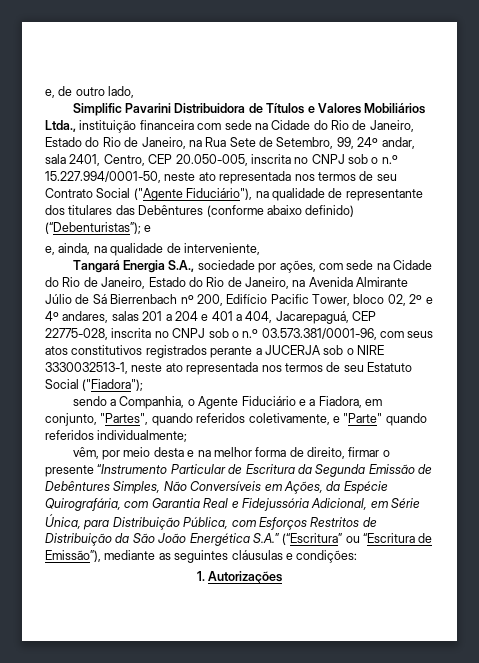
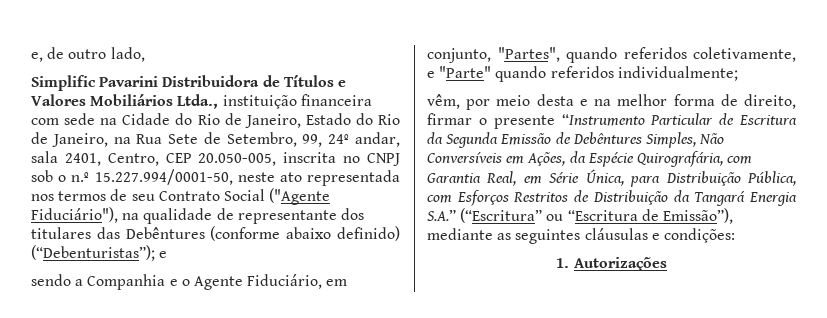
[45,243,260,256] [72,260,433,273] [45,277,409,289] [45,294,433,306] [45,311,377,324] [45,328,434,340] [45,345,384,358] [45,362,412,375] [45,379,144,391] [72,396,362,409] e, ainda, na qualidade de interveniente, // Tangará Energia S.A., sociedade por ações, com sede na Cidade do Rio de Janeiro, Estado do Rio de Janeiro, na Avenida Almirante Júlio de Sá Bierrenbach nº 200, Edifício Pacific Tower, bloco 02, 2º e 4º andares, salas 201 a 204 e 401 a 404, Jacarepaguá, CEP 22775-028, inscrita no CNPJ sob o n.º 03.573.381/0001-96, com seus atos constitutivos registrados perante a JUCERJA sob o NIRE 3330032513-1, neste ato representada nos termos de seu Estatuto Social ("Fiadora"); // sendo a Companhia, o Agente Fiduciário e a Fiadora, -> [31,274,323,290] sendo a Companhia e o Agente Fiduciário,
[203,498,368,511] Real e Fidejussória Adicional, -> [486,171,517,186] Real,
[132,533,250,546] São João Energética -> [694,191,797,206] Tangará Energia

